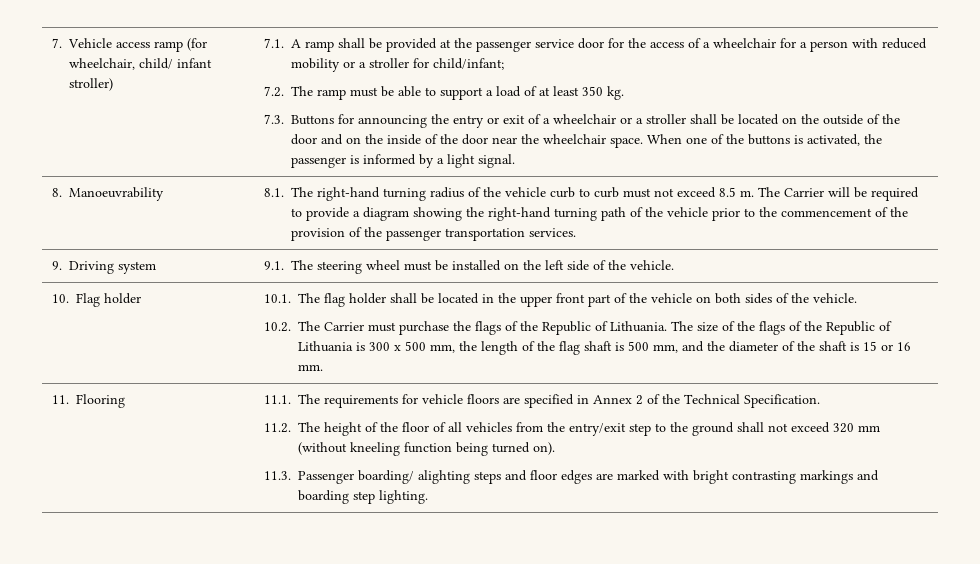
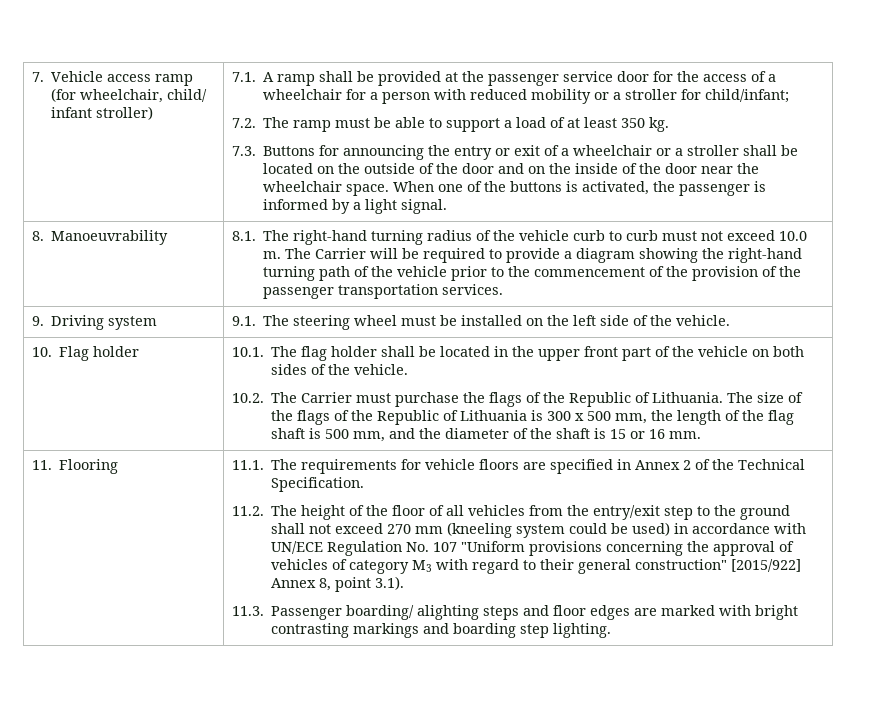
[719,187,737,197] 8.5 -> [778,231,807,241] 10.0
[833,423,881,433] [298,442,556,456] 320 mm (without kneeling function being turned on). -> [386,522,806,538] [270,541,794,556] [270,559,801,574] [270,576,404,592] 270 mm (kneeling system could be used) in accordance with UN/ECE Regulation No. 107 "Uniform provisions concerning the approval of vehicles of category M3 with regard to their general construction" [2015/922] Annex 8, point 3.1).

